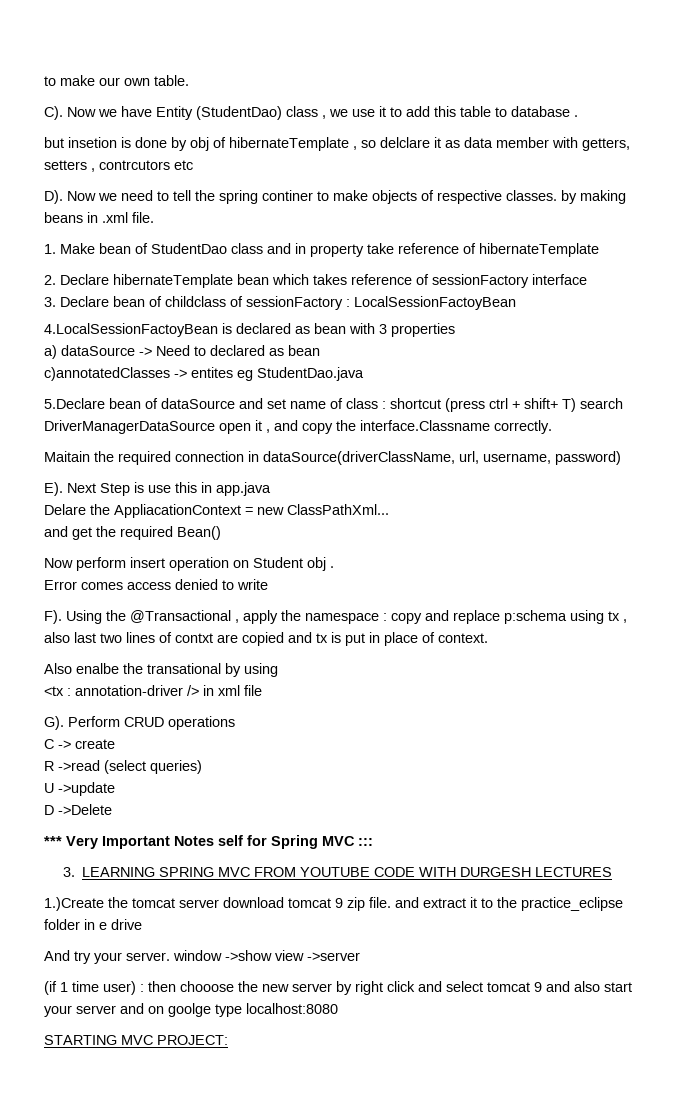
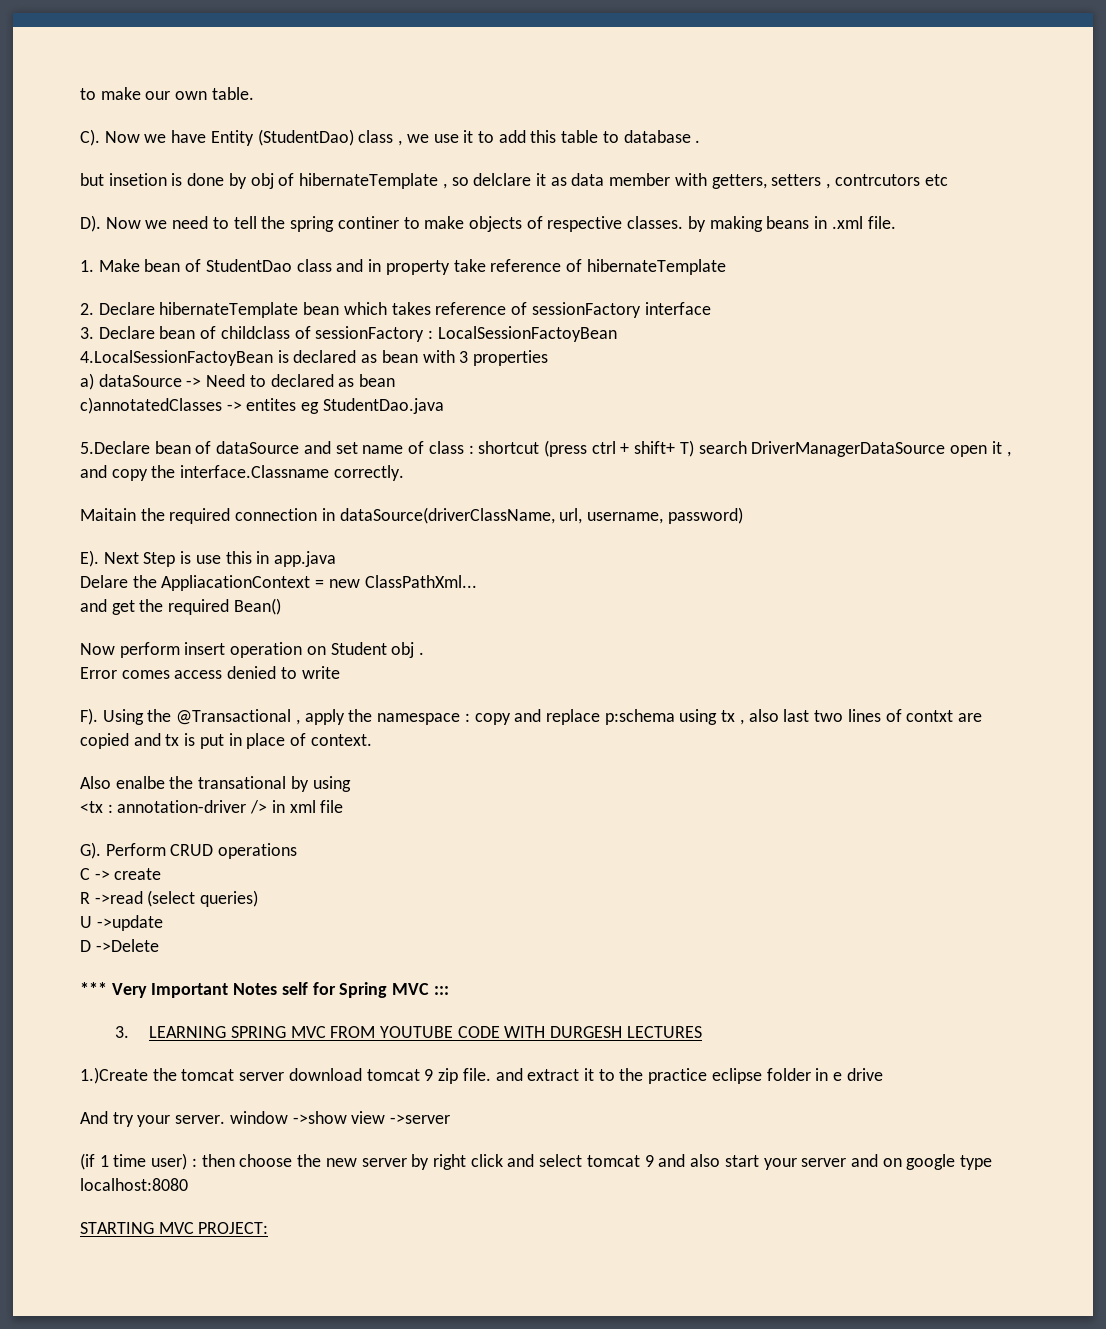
[521,897,623,911] practice_eclipse -> [648,1068,762,1084] practice eclipse
[180,981,234,992] chooose -> [239,1154,293,1167] choose
[168,1003,211,1017] goolge -> [906,1154,956,1170] google

